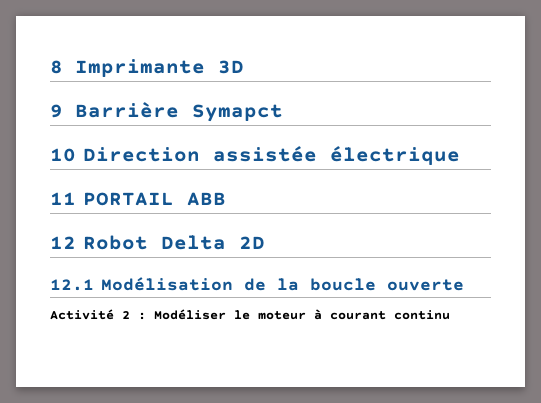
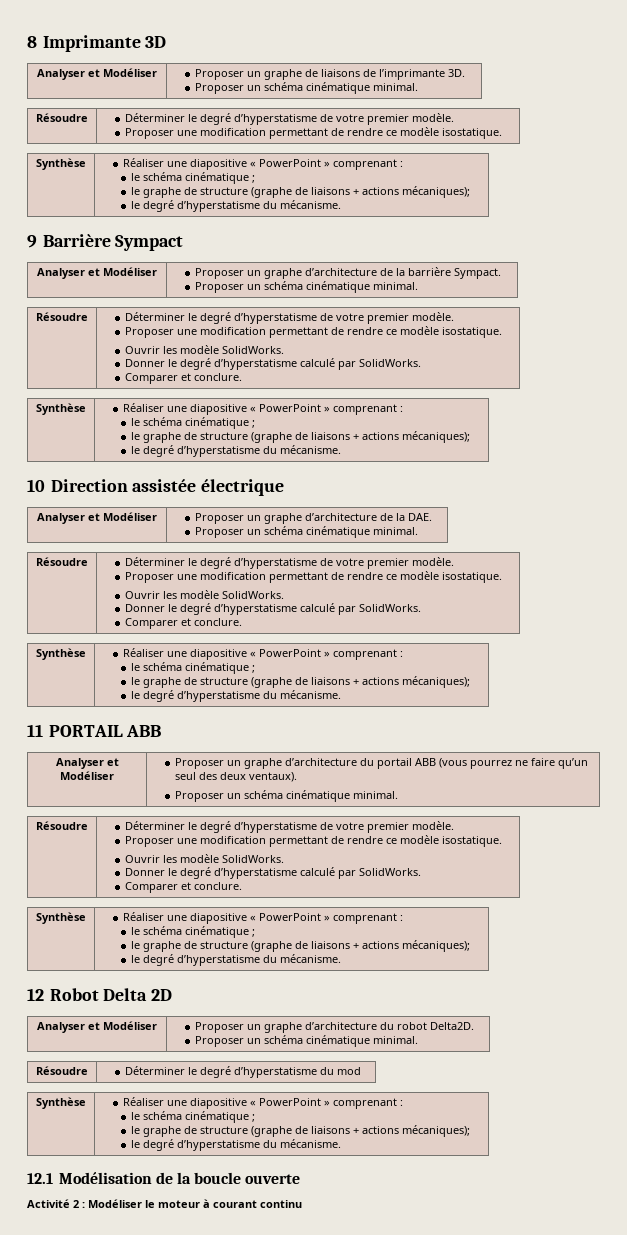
[50,102,284,122] [50,146,460,165] [50,192,226,206] [50,235,265,250] // 9 Barrière Symapct // 10 Direction assistée électrique // 11 PORTAIL ABB // 12 Robot Delta 2D -> [37,68,157,80] [194,69,465,80] [194,82,418,94] [36,113,88,122] [124,113,454,125] [124,127,502,139] [36,158,86,170] [122,158,403,170] [131,172,256,184] [131,186,471,198] [131,200,342,212] [27,234,184,251] [37,267,157,279] [194,267,501,279] [194,281,418,293] [36,312,88,321] [124,312,454,324] [124,326,502,338] [124,345,284,354] [124,358,421,370] [124,373,242,384] [36,403,86,415] [122,403,403,415] [131,417,256,429] [131,431,471,443] [131,445,342,457] [27,479,285,496] [37,512,157,524] [194,513,432,524] [194,526,418,538] [36,557,88,566] [124,557,454,569] [124,571,502,583] [124,590,284,599] [124,603,421,615] [124,618,242,629] [36,648,86,660] [122,648,403,660] [131,662,256,674] [131,676,471,688] [131,690,342,702] [27,724,162,737] [55,758,119,769] [60,771,114,780] [174,758,588,769] [174,772,297,782] [174,790,398,802] [36,821,88,830] [124,821,454,833] [124,835,502,847] [124,854,284,863] [124,867,421,879] [124,882,242,893] [36,912,86,924] [122,912,403,924] [131,926,256,938] [131,940,471,952] [131,954,342,966] [27,988,173,1001] [37,1021,157,1033] [194,1022,474,1033] [194,1035,418,1047] [36,1066,88,1075] [124,1066,361,1078] [36,1097,86,1109] [122,1097,403,1109] [131,1111,256,1123] [131,1125,471,1137] [131,1139,342,1151] // Analyser et Modéliser | Proposer un graphe de liaisons de l’imprimante 3D. // Proposer un schéma cinématique minimal. // Résoudre | Déterminer le degré d’hyperstatisme de votre premier modèle. // Proposer une modification permettant de rendre ce modèle isostatique. // Synthèse | Réaliser une diapositive « PowerPoint » comprenant : // le schéma cinématique ; // le graphe de structure (graphe de liaisons + actions mécaniques); // le degré d’hyperstatisme du mécanisme. // 9 Barrière Sympact // Analyser et Modéliser | Proposer un graphe d’architecture de la barrière Sympact. // Proposer un schéma cinématique minimal. // Résoudre | Déterminer le degré d’hyperstatisme de votre premier modèle. // Proposer une modification permettant de rendre ce modèle isostatique. // Ouvrir les modèle SolidWorks. // Donner le degré d’hyperstatisme calculé par SolidWorks. // Comparer et conclure. // Synthèse | Réaliser une diapositive « PowerPoint » comprenant : // le schéma cinématique ; // le graphe de structure (graphe de liaisons + actions mécaniques); // le degré d’hyperstatisme du mécanisme. // 10 Direction assistée électrique // Analyser et Modéliser | Proposer un graphe d’architecture de la DAE. // Proposer un schéma cinématique minimal. // Résoudre | Déterminer le degré d’hyperstatisme de votre premier modèle. // Proposer une modification permettant de rendre ce modèle isostatique. // Ouvrir les modèle SolidWorks. // Donner le degré d’hyperstatisme calculé par SolidWorks. // Comparer et conclure. // Synthèse | Réaliser une diapositive « PowerPoint » comprenant : // le schéma cinématique ; // le graphe de structure (graphe de liaisons + actions mécaniques); // le degré d’hyperstatisme du mécanisme. // 11 PORTAIL ABB // Analyser et Modéliser | Proposer un graphe d’architecture du portail ABB (vous pourrez ne faire qu’un seul des deux ventaux). // Proposer un schéma cinématique minimal. // Résoudre | Déterminer le degré d’hyperstatisme de votre premier modèle. // Proposer une modification permettant de rendre ce modèle isostatique. // Ouvrir les modèle SolidWorks. // Donner le degré d’hyperstatisme calculé par SolidWorks. // Comparer et conclure. // Synthèse | Réaliser une diapositive « PowerPoint » comprenant : // le schéma cinématique ; // le graphe de structure (graphe de liaisons + actions mécaniques); // le degré d’hyperstatisme du mécanisme. // 12 Robot Delta 2D // Analyser et Modéliser | Proposer un graphe d’architecture du robot Delta2D. // Proposer un schéma cinématique minimal. // Résoudre | Déterminer le degré d’hyperstatisme du mod // Synthèse | Réaliser une diapositive « PowerPoint » comprenant : // le schéma cinématique ; // le graphe de structure (graphe de liaisons + actions mécaniques); // le degré d’hyperstatisme du mécanisme.

